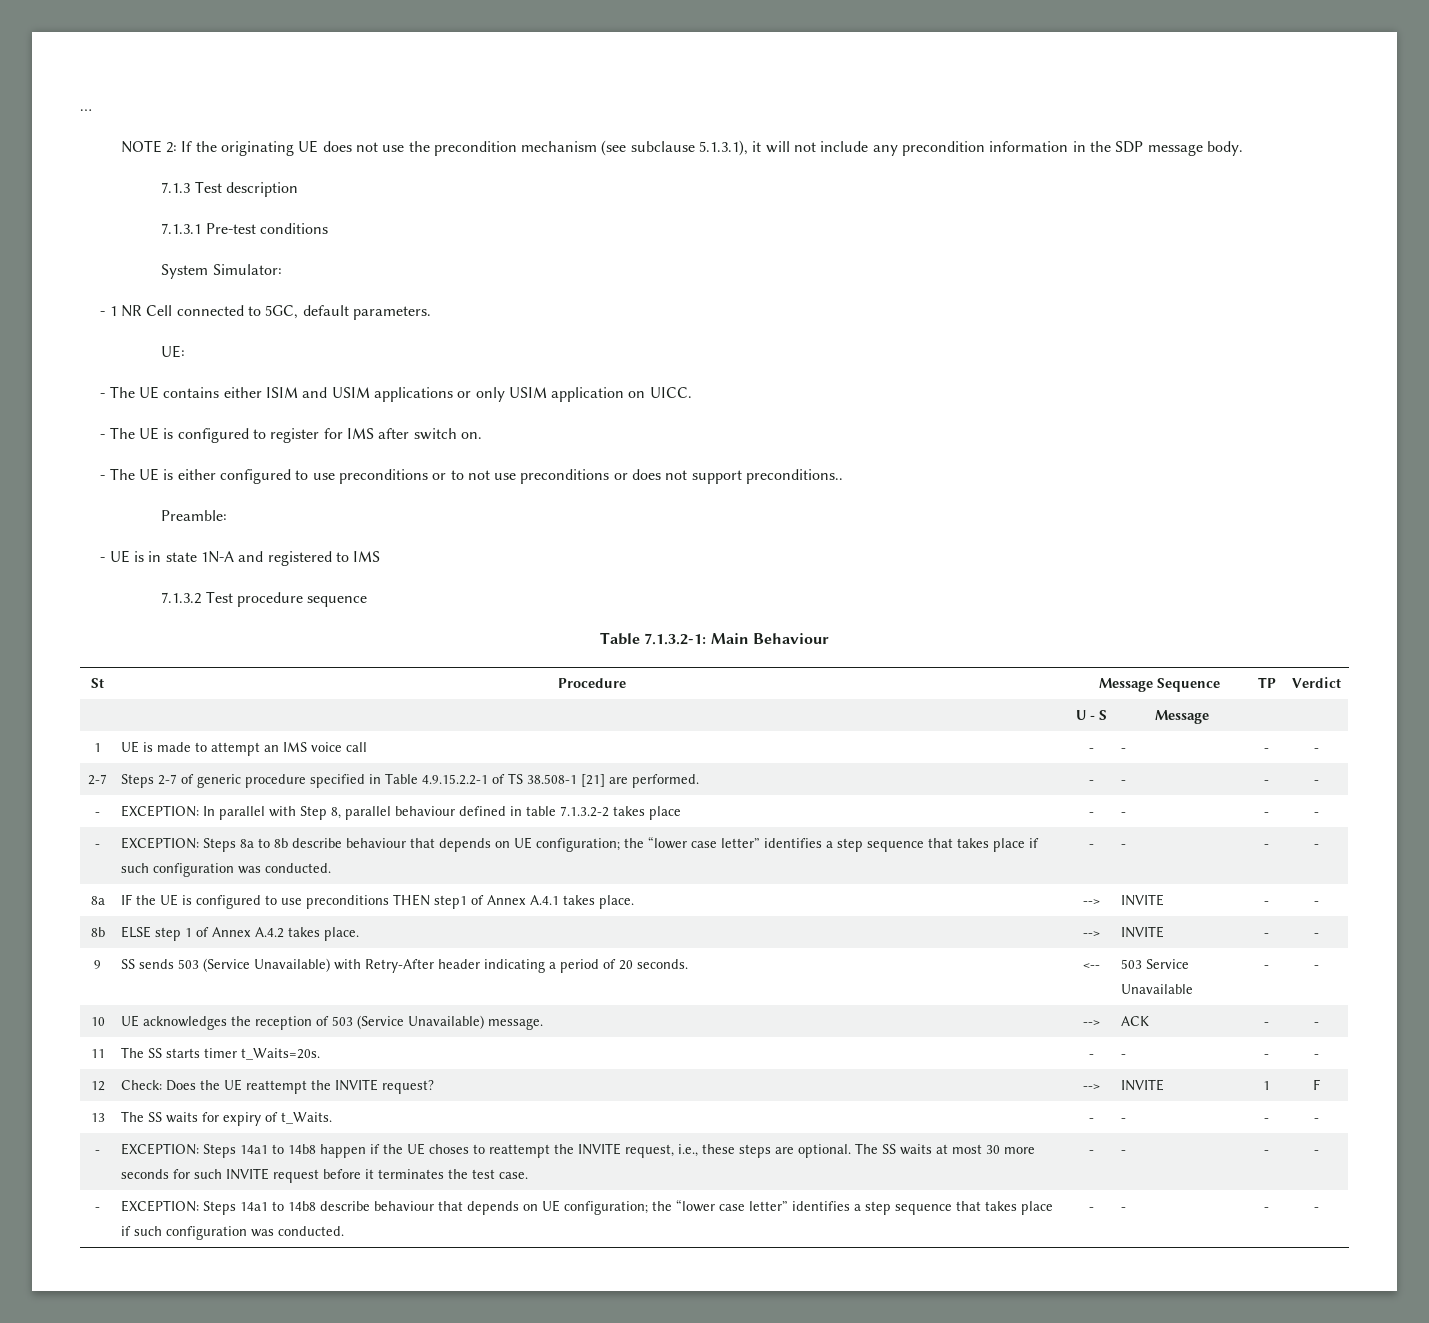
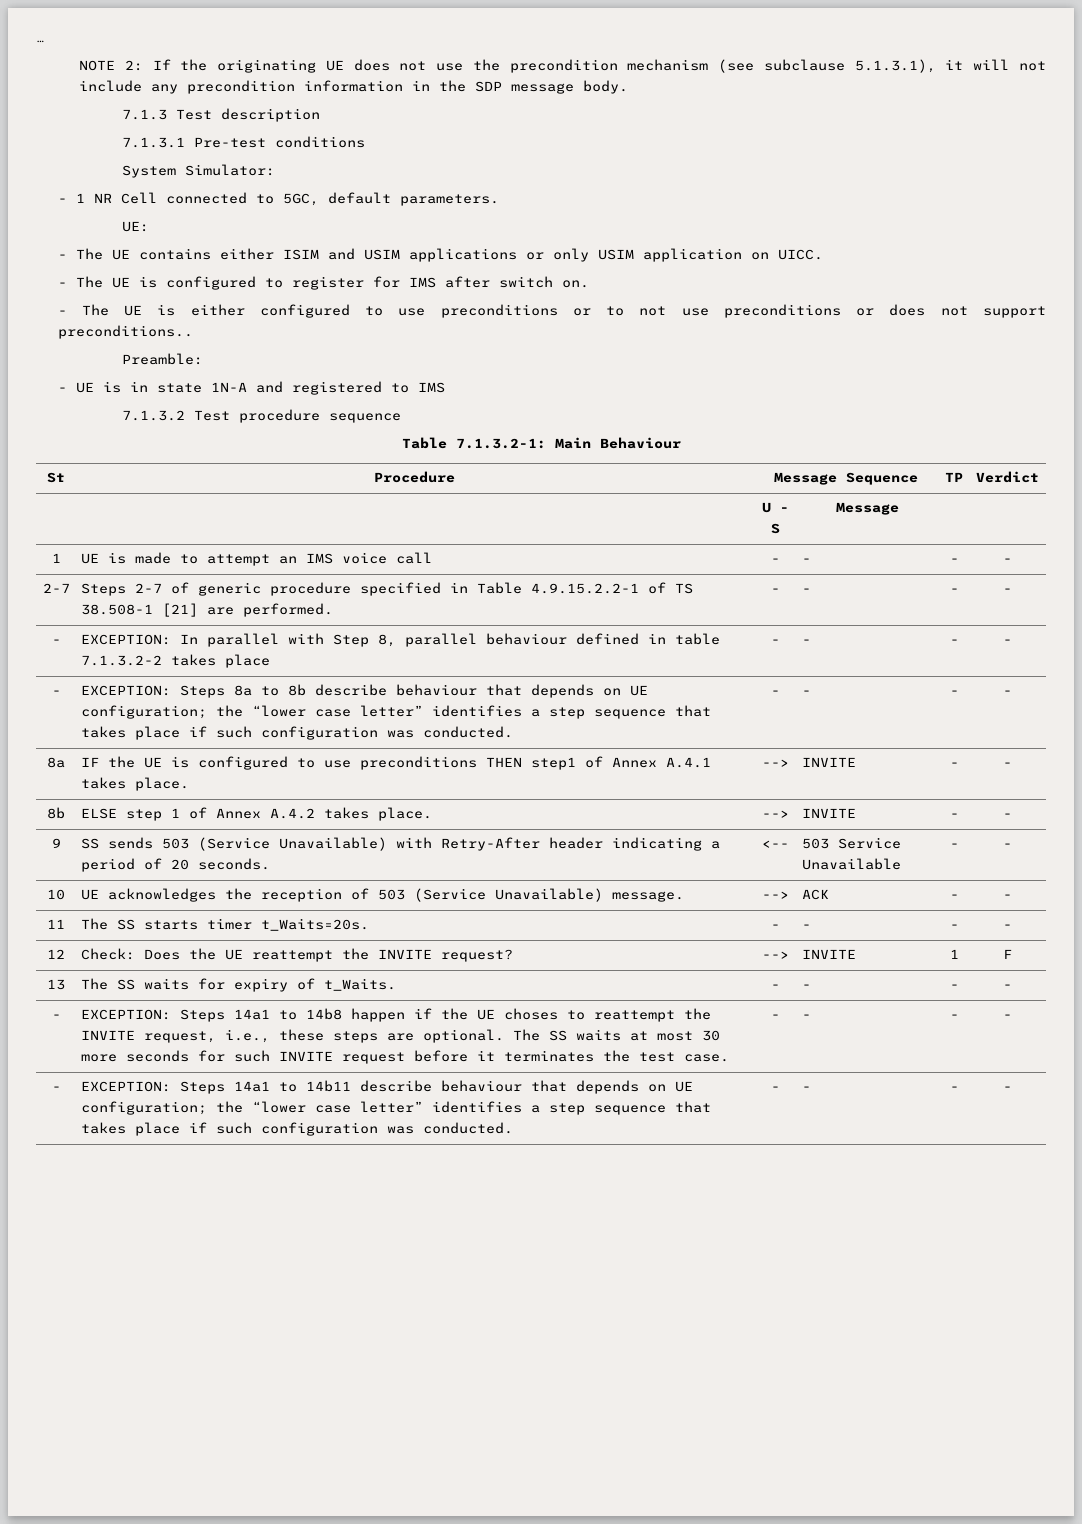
[288,1201,317,1211] 14b8 -> [305,1080,351,1092] 14b11

